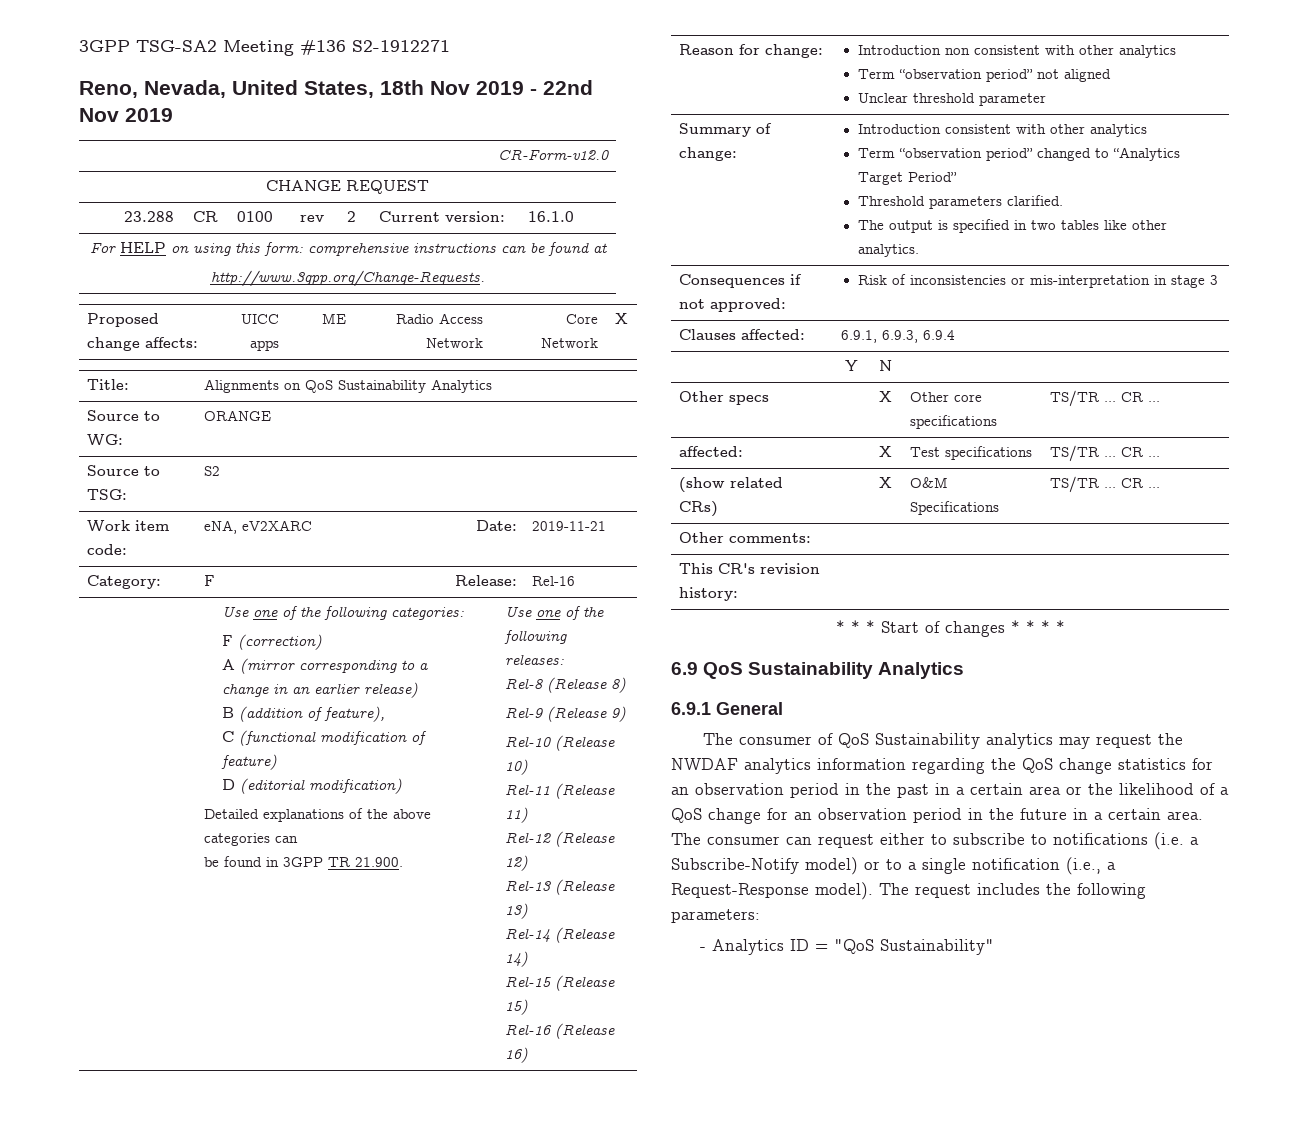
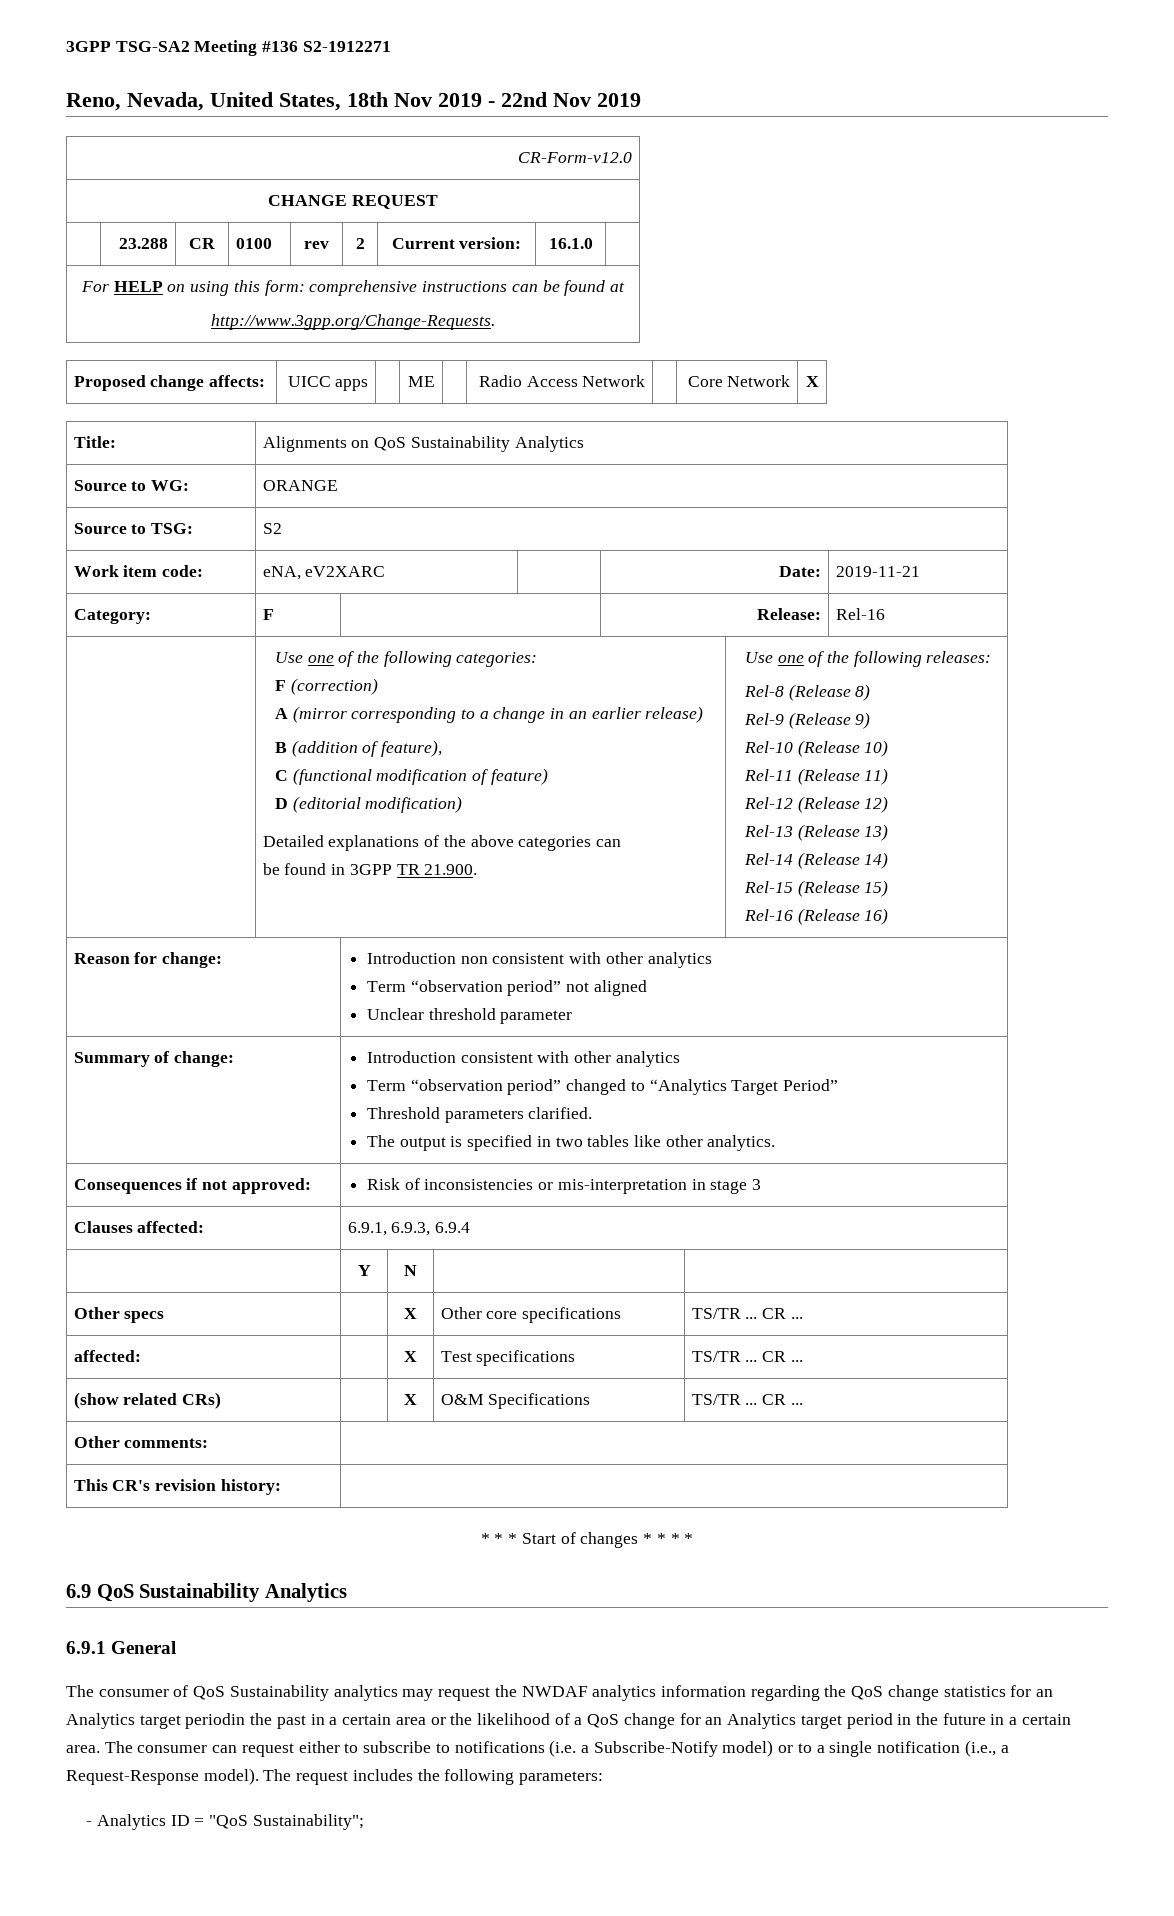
[695,783,860,798] observation period in -> [66,1713,246,1729] Analytics target periodin
[818,808,907,820] observation -> [727,1713,842,1729] Analytics target
[879,939,994,955] Sustainability" -> [252,1814,364,1830] Sustainability";

